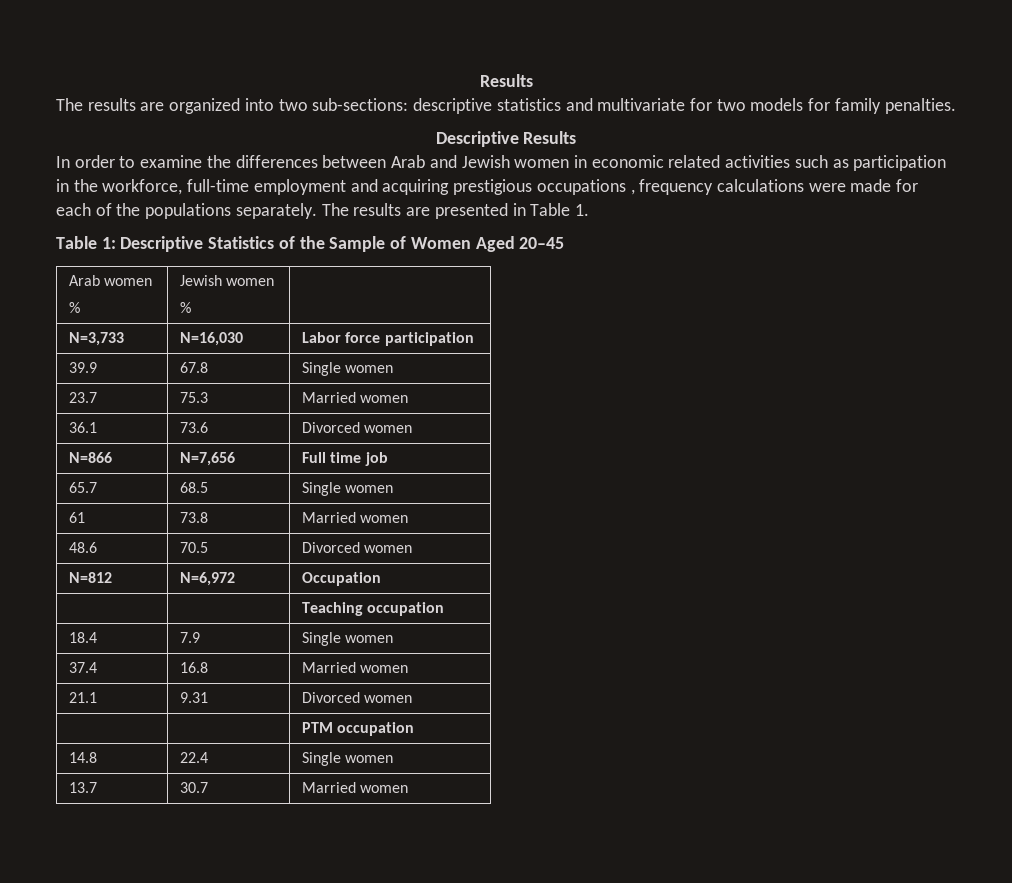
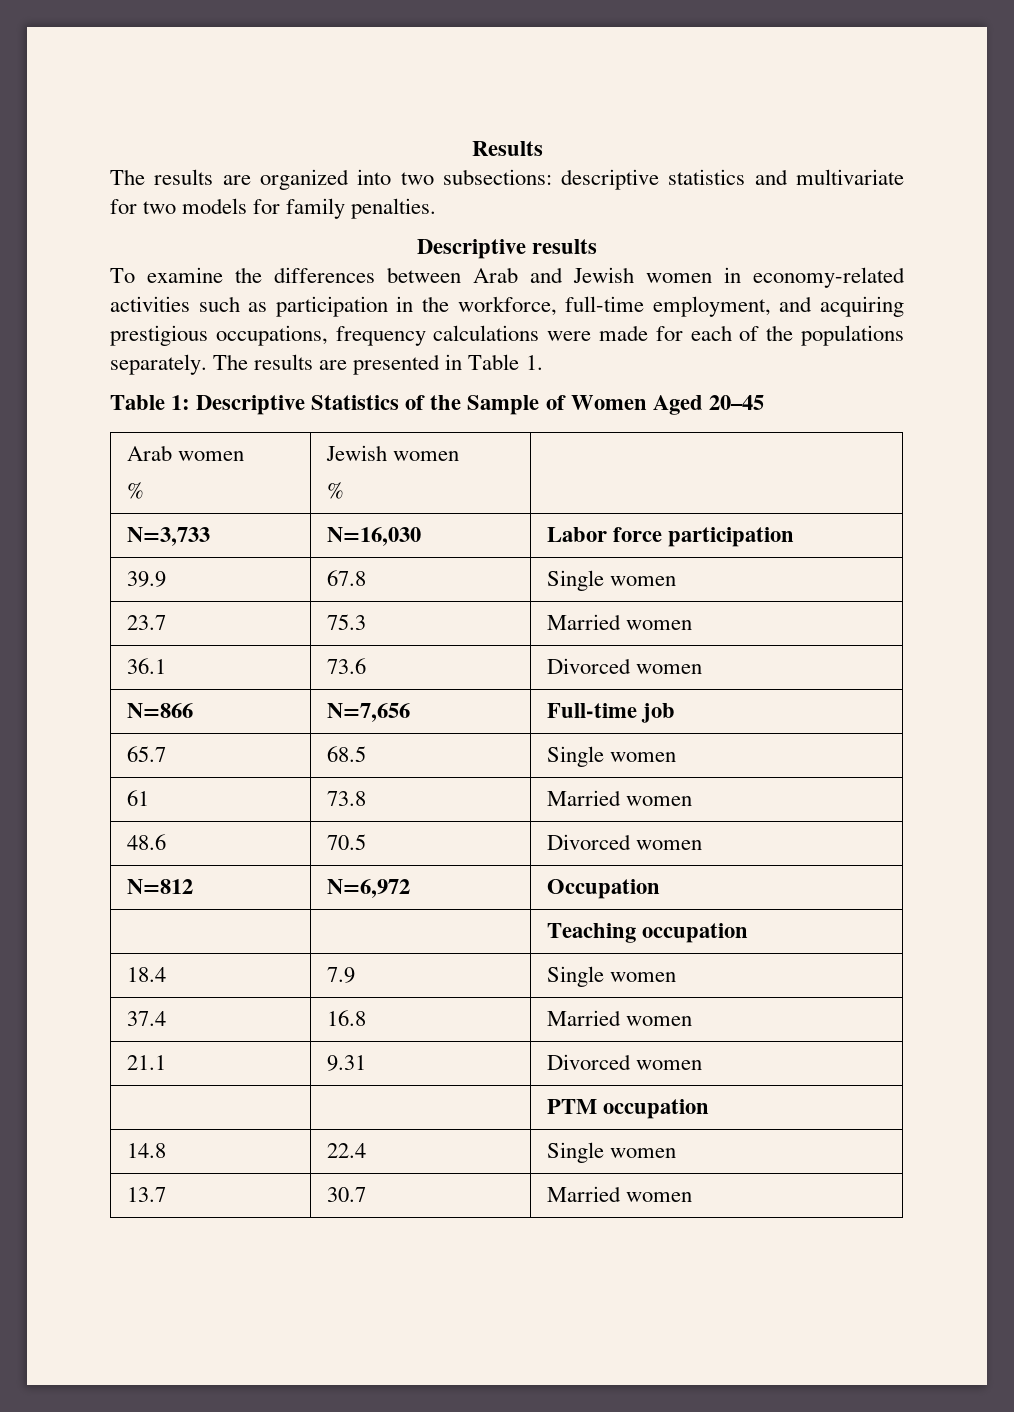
[312,98,409,111] sub-sections: -> [442,169,552,185] subsections:
[523,131,577,144] [56,155,136,168] Results // In order to -> [532,239,598,254] [110,268,135,283] results // To
[591,155,721,168] economic related -> [753,267,905,288] economy-related
[253,179,346,195] employment -> [652,296,771,317] employment,
[536,179,635,195] occupations , -> [215,325,328,346] occupations,
[301,452,362,463] Full time -> [546,703,637,718] Full-time

